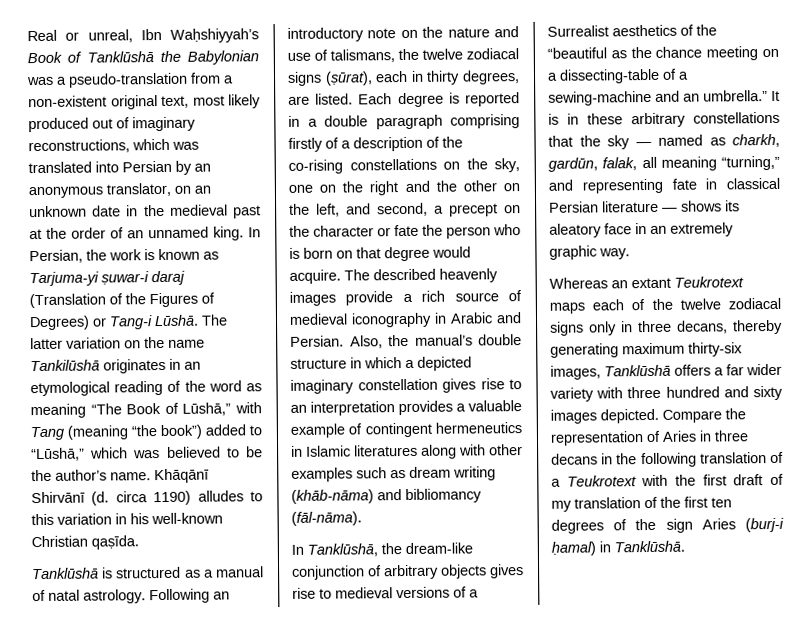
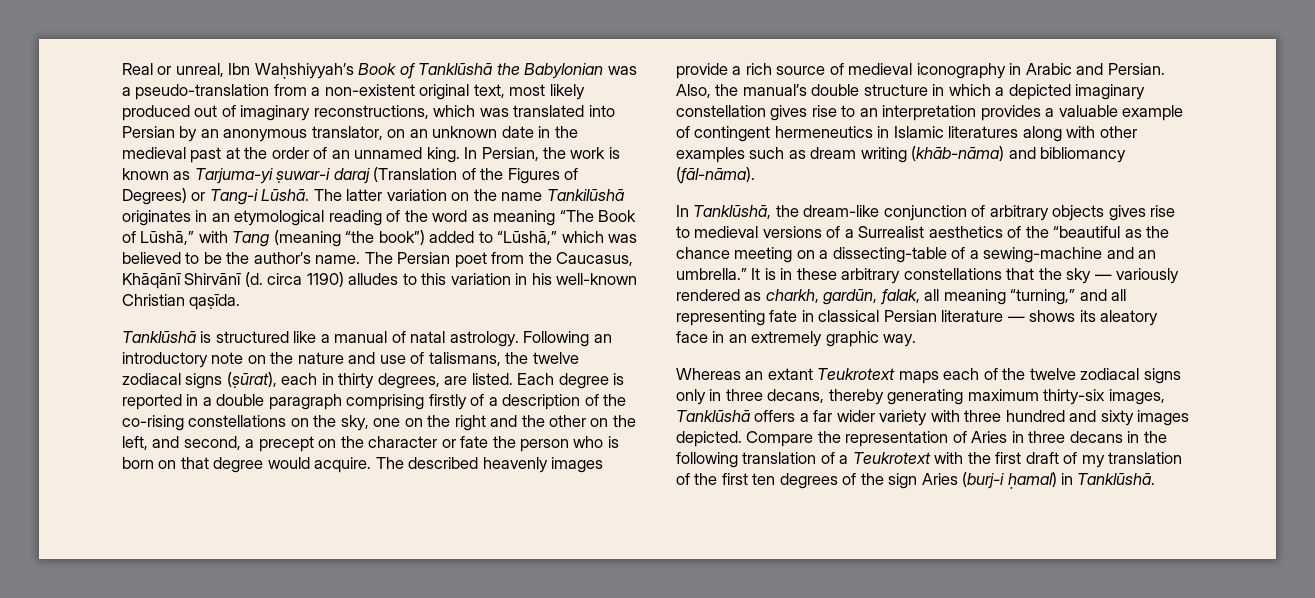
(151, 476) none -> [364,252,634,268] The Persian poet from the Caucasus,
[184,569,201,578] as -> [293,331,317,343] like
[658,134,703,146] named -> [1116,268,1180,284] [676,289,740,301] variously rendered
(573, 185) none -> [1111,289,1127,301] all

